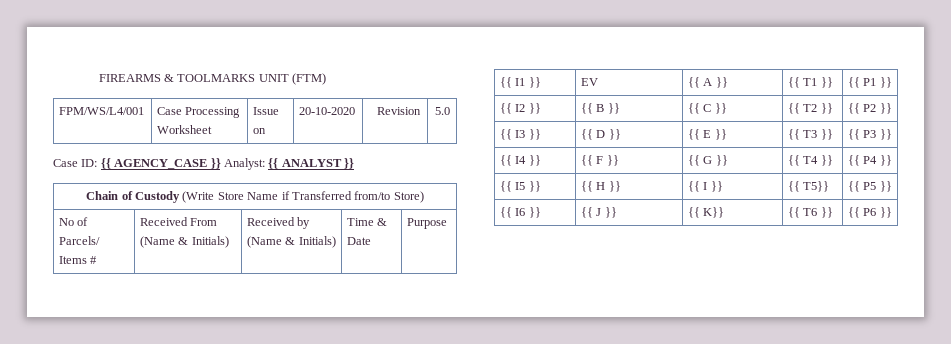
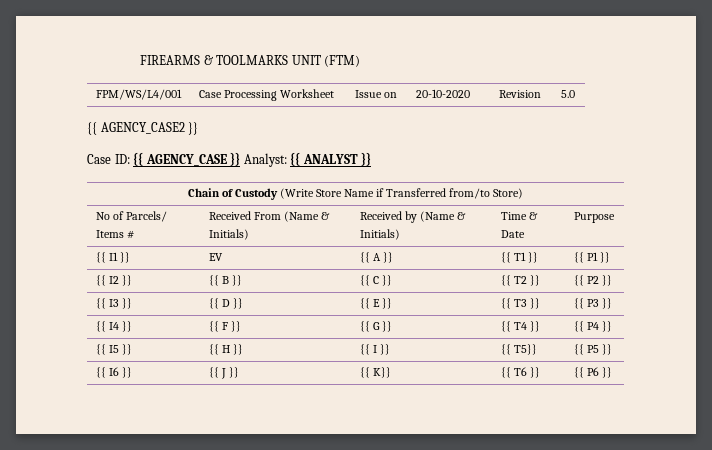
(450, 111) none -> [87,122,199,135] // {{ AGENCY_CASE2 }}

